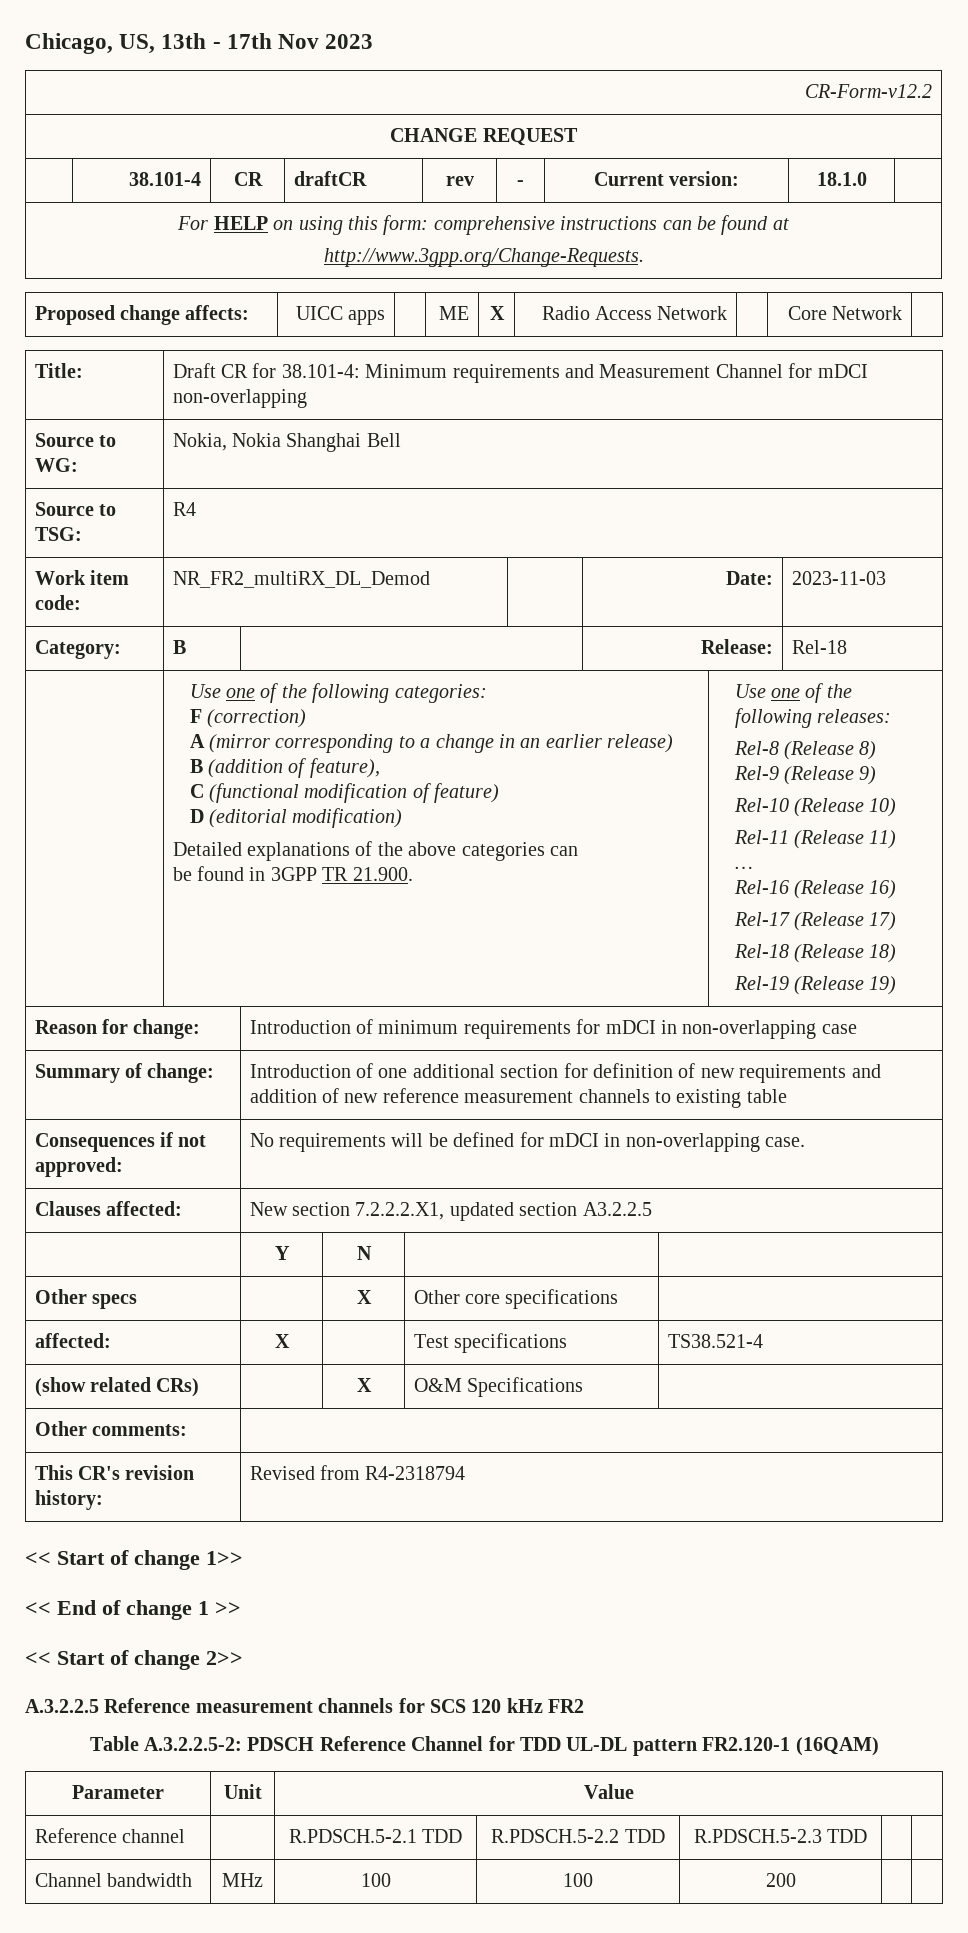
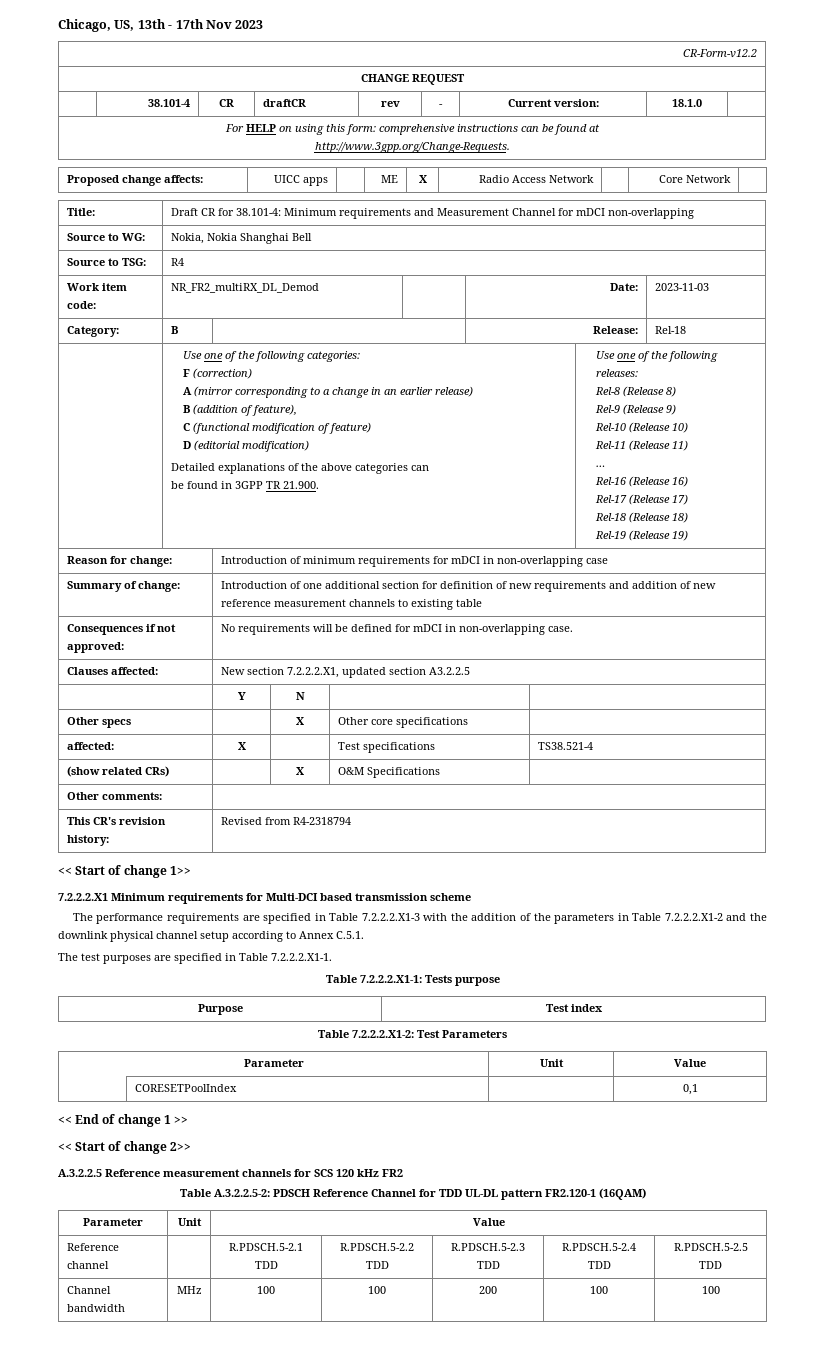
(243, 1558) none -> [58,893,471,904] [72,913,767,924] [58,931,364,942] [58,953,332,964] [325,975,500,986] [197,1004,243,1015] [545,1004,603,1012] [318,1030,507,1038] [243,1059,304,1067] [539,1059,564,1067] [674,1059,706,1067] [134,1084,237,1092] [682,1084,698,1095] // 7.2.2.2.X1 Minimum requirements for Multi-DCI based transmission scheme // The performance requirements are specified in Table 7.2.2.2.X1-3 with the addition of the parameters in Table 7.2.2.2.X1-2 and the downlink physical channel setup according to Annex C.5.1. // The test purposes are specified in Table 7.2.2.2.X1-1. // Table 7.2.2.2.X1-1: Tests purpose // Purpose | Test index // Table 7.2.2.2.X1-2: Test Parameters // Parameter | Unit | Value // | CORESETPoolIndex | | 0,1
(868, 1836) | -> [562,1243,636,1251] [587,1261,611,1269] [673,1243,748,1251] [699,1261,722,1269] R.PDSCH.5-2.4 TDD | R.PDSCH.5-2.5 TDD
(796, 1880) | -> [590,1286,608,1294] [701,1286,720,1294] 100 | 100

